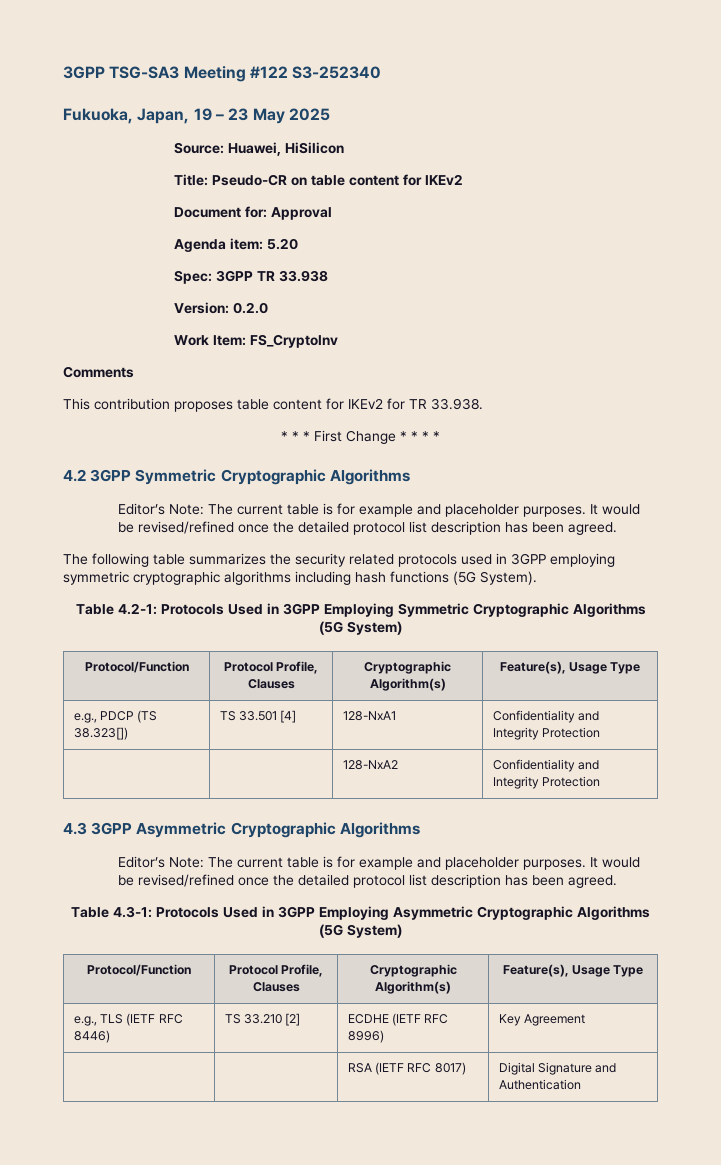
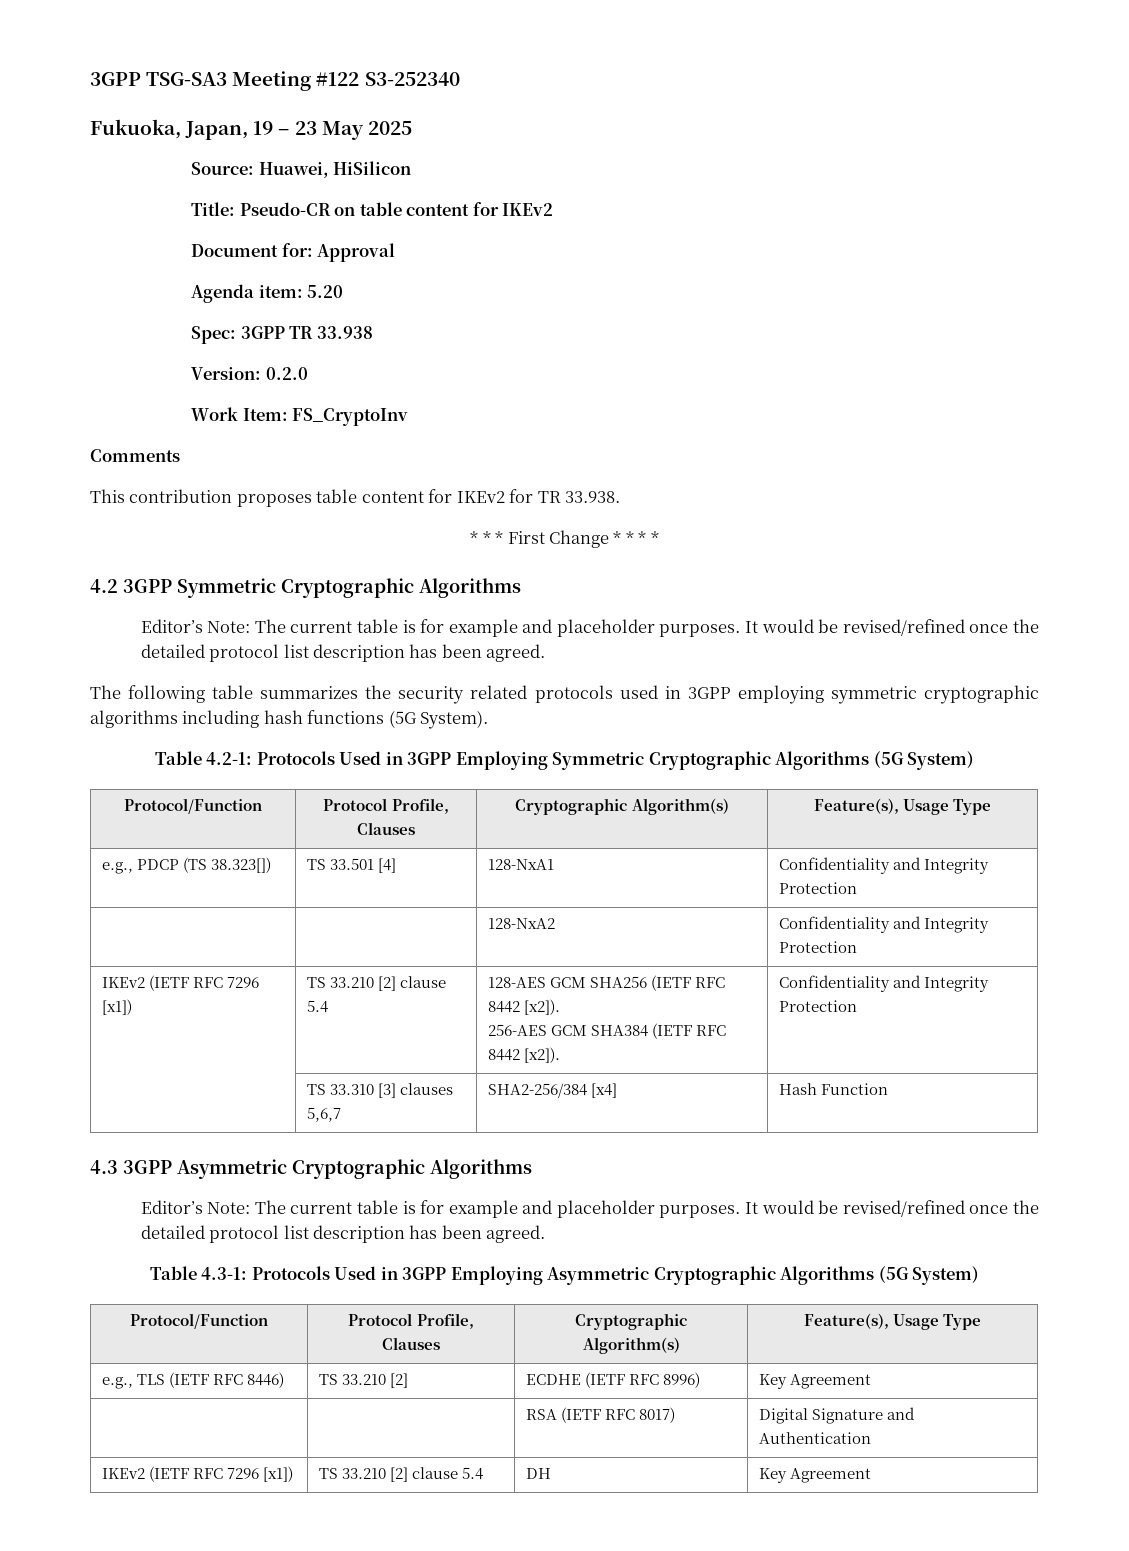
(600, 781) none -> [101,975,260,991] [101,999,132,1015] [306,976,447,991] [306,1000,328,1013] [487,975,726,991] [487,999,561,1015] [487,1023,727,1039] [487,1047,561,1063] [778,975,990,992] [778,1000,857,1012] [306,1083,454,1098] [306,1107,341,1122] [487,1083,618,1098] [778,1083,889,1095] // IKEv2 (IETF RFC 7296 [x1]) | TS 33.210 [2] clause 5.4 | 128-AES GCM SHA256 (IETF RFC 8442 [x2]). // 256-AES GCM SHA384 (IETF RFC 8442 [x2]). | Confidentiality and Integrity Protection // | TS 33.310 [3] clauses 5,6,7 | SHA2-256/384 [x4] | Hash Function
(581, 1084) none -> [101,1466,294,1482] [318,1467,484,1482] [525,1468,551,1479] [758,1468,872,1483] // IKEv2 (IETF RFC 7296 [x1]) | TS 33.210 [2] clause 5.4 | DH | Key Agreement

